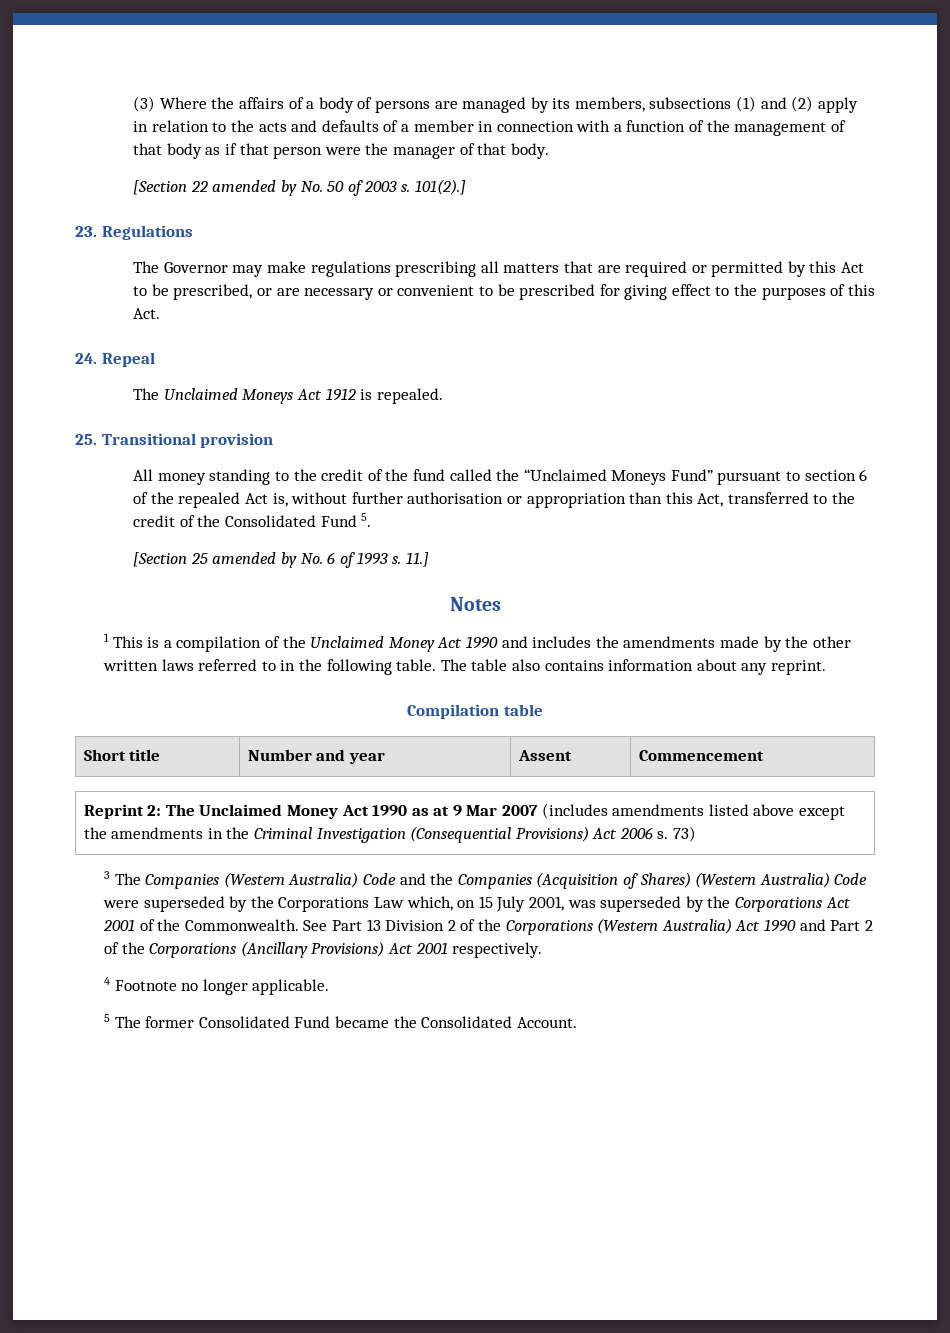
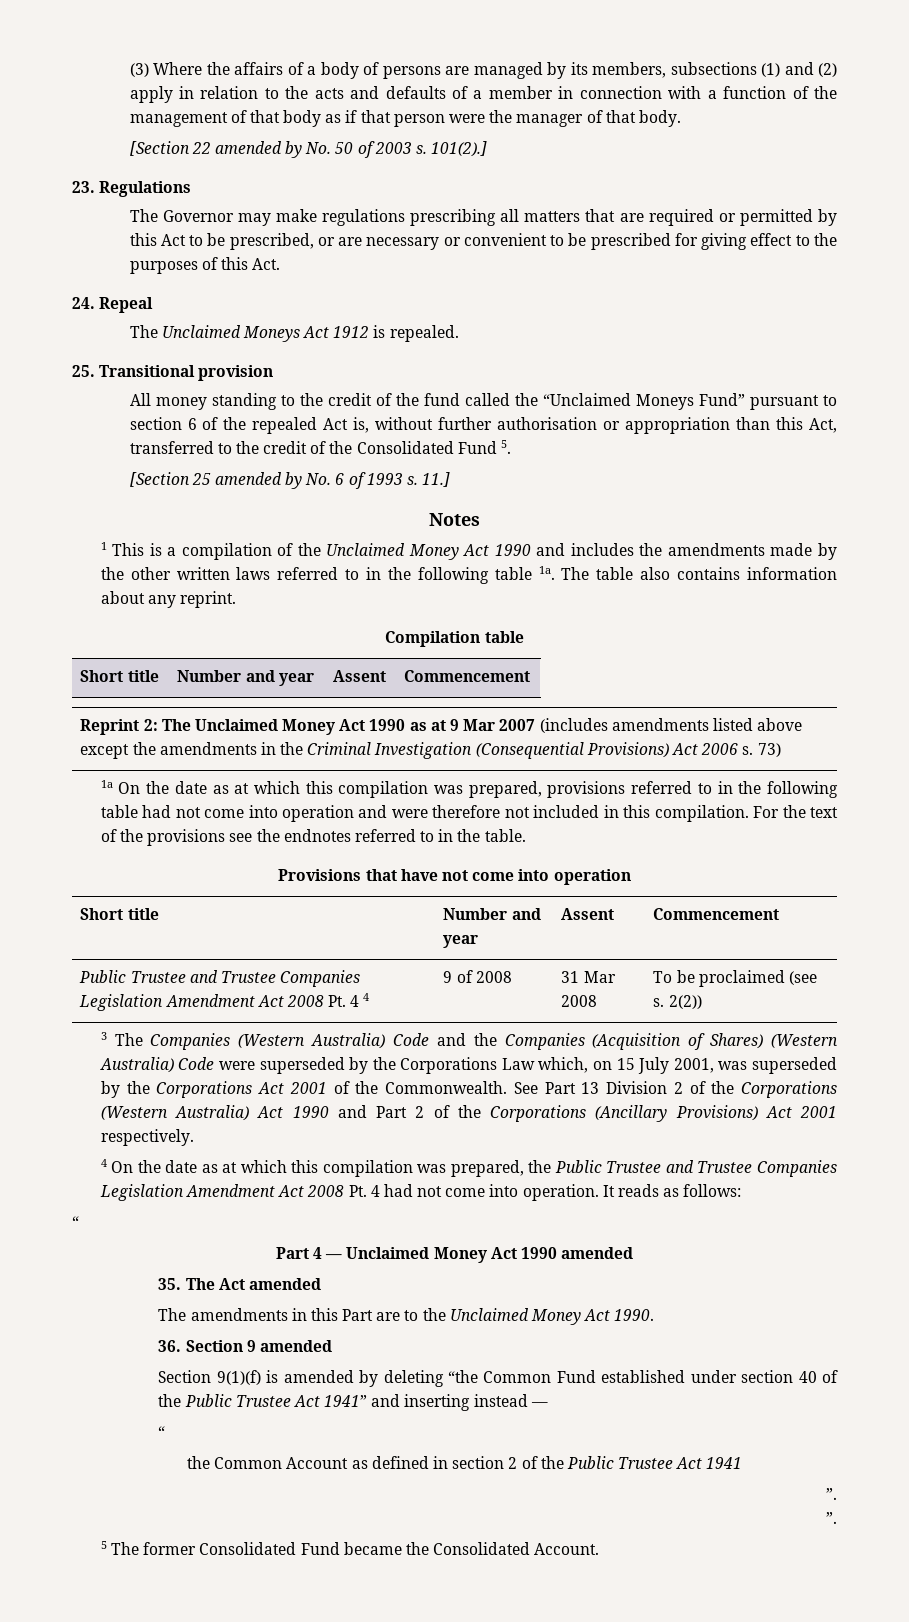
[396,659,437,671] table. -> [494,566,555,580] table 1a.
(697, 834) none -> [100,780,838,798] [100,805,838,822] [100,829,526,846] [278,869,631,885] [80,908,159,920] [443,908,541,920] [443,935,479,948] [561,908,615,920] [653,908,780,920] [79,970,361,987] [79,993,370,1011] [443,970,512,983] [561,971,616,983] [561,995,598,1007] [653,970,817,987] [653,995,702,1009] // 1a On the date as at which this compilation was prepared, provisions referred to in the following table had not come into operation and were therefore not included in this compilation. For the text of the provisions see the endnotes referred to in the table. // Provisions that have not come into operation // Short title | Number and year | Assent | Commencement // Public Trustee and Trustee Companies Legislation Amendment Act 2008 Pt. 4 4 | 9 of 2008 | 31 Mar 2008 | To be proclaimed (see s. 2(2))
[114,979,330,995] Footnote no longer applicable. -> [111,1160,837,1177] [99,1184,742,1201] [72,1216,79,1228] [275,1247,634,1263] [158,1278,321,1290] [158,1308,655,1325] [158,1340,332,1352] [158,1370,839,1387] [158,1394,548,1411] [158,1426,166,1438] [187,1456,743,1469] [826,1488,837,1500] [826,1512,837,1524] On the date as at which this compilation was prepared, the Public Trustee and Trustee Companies Legislation Amendment Act 2008 Pt. 4 had not come into operation. It reads as follows: // “ // Part 4 — Unclaimed Money Act 1990 amended // 35. The Act amended // The amendments in this Part are to the Unclaimed Money Act 1990. // 36. Section 9 amended // Section 9(1)(f) is amended by deleting “the Common Fund established under section 40 of the Public Trustee Act 1941” and inserting instead — // “ // the Common Account as defined in section 2 of the Public Trustee Act 1941 // ”. // ”.

